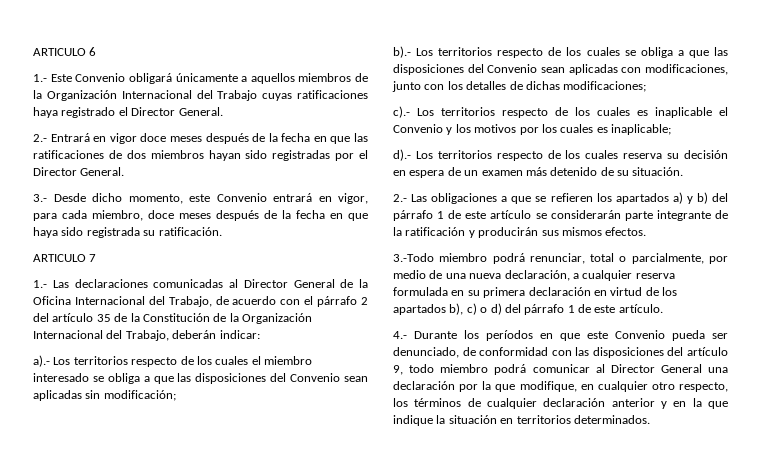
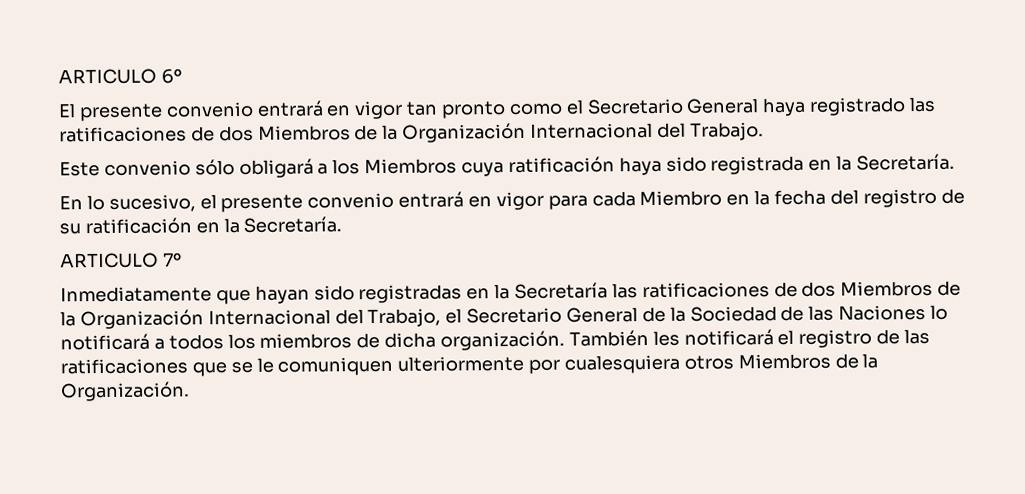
[33,47,97,56] [33,73,368,84] [33,90,368,101] [33,107,223,118] [33,133,368,144] [33,150,368,161] [33,167,125,176] [33,193,368,204] [33,210,368,221] [33,227,222,238] [33,254,97,262] [33,279,368,288] [33,296,369,307] [33,313,210,322] ARTICULO 6 // 1.- Este Convenio obligará únicamente a aquellos miembros de la Organización Internacional del Trabajo cuyas ratificaciones haya registrado el Director General. // 2.- Entrará en vigor doce meses después de la fecha en que las ratificaciones de dos miembros hayan sido registradas por el Director General. // 3.- Desde dicho momento, este Convenio entrará en vigor, para cada miembro, doce meses después de la fecha en que haya sido registrada su ratificación. // ARTICULO 7 // 1.- Las declaraciones comunicadas al Director General de la Oficina Internacional del Trabajo, de acuerdo con el párrafo 2 del artículo 35 de la Constitución -> [58,68,182,85] [58,96,937,122] [59,122,764,143] [59,153,956,179] [59,188,965,213] [59,216,343,235] [60,252,182,269] [60,280,934,305] ARTICULO 6º // El presente convenio entrará en vigor tan pronto como el Secretario General haya registrado las ratificaciones de dos Miembros de la Organización Internacional del Trabajo. // Este convenio sólo obligará a los Miembros cuya ratificación haya sido registrada en la Secretaría. // En lo sucesivo, el presente convenio entrará en vigor para cada Miembro en la fecha del registro de su ratificación en la Secretaría. // ARTICULO 7º // Inmediatamente que hayan sido registradas en la Secretaría las ratificaciones de dos Miembros
[172,330,260,339] [33,355,312,367] [33,373,368,384] [33,390,176,401] [393,46,728,58] [393,64,728,75] [392,81,647,92] [393,106,728,118] [393,124,671,135] [393,149,728,161] [393,167,684,178] [393,192,728,204] [393,210,728,221] [393,227,647,238] [393,253,728,264] [393,270,675,281] [393,287,677,298] [393,303,663,315] [393,330,728,341] [393,347,728,358] [393,364,728,375] [393,381,728,392] [393,398,728,409] [393,415,650,426] deberán indicar: // a).- Los territorios respecto de los cuales el miembro interesado se obliga a que las disposiciones del Convenio sean aplicadas sin modificación; // b).- Los territorios respecto de los cuales se obliga a que las disposiciones del Convenio sean aplicadas con modificaciones, junto con los detalles de dichas modificaciones; // c).- Los territorios respecto de los cuales es inaplicable el Convenio y los motivos por los cuales es inaplicable; // d).- Los territorios respecto de los cuales reserva su decisión en espera de un examen más detenido de su situación. // 2.- Las obligaciones a que se refieren los apartados a) y b) del párrafo 1 de este artículo se considerarán parte integrante de la ratificación y producirán sus mismos efectos. // 3.-Todo miembro podrá renunciar, total o parcialmente, por medio de una nueva declaración, a cualquier reserva formulada en su primera declaración en virtud de los apartados b), c) o d) del párrafo 1 de este artículo. // 4.- Durante los períodos en que este Convenio pueda ser denunciado, de conformidad con las disposiciones del artículo 9, todo miembro podrá comunicar al Director General una declaración por la que modifique, en cualquier otro respecto, los términos de cualquier declaración anterior y en la que indique la situación en territorios determinados. -> [445,304,949,324] [60,328,931,351] [60,353,879,377] [60,381,190,402] el Secretario General de la Sociedad de las Naciones lo notificará a todos los miembros de dicha organización. También les notificará el registro de las ratificaciones que se le comuniquen ulteriormente por cualesquiera otros Miembros de la Organización.

